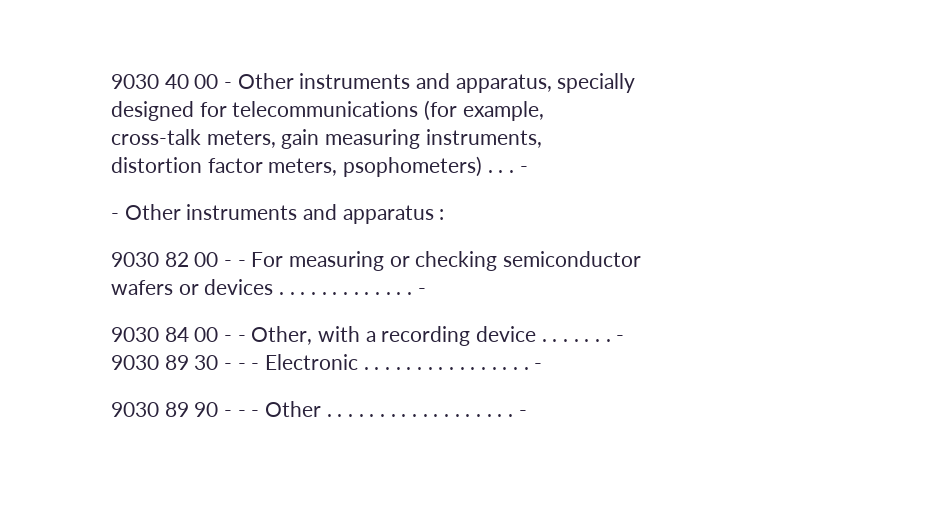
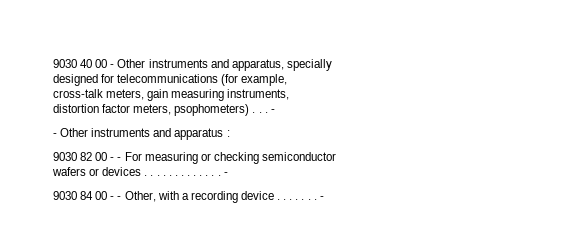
[111,354,543,370] [111,401,527,417] // 9030 89 30 - - - Electronic . . . . . . . . . . . . . . . . - // 9030 89 90 - - - Other . . . . . . . . . . . . . . . . . . - -> (324, 198) none

